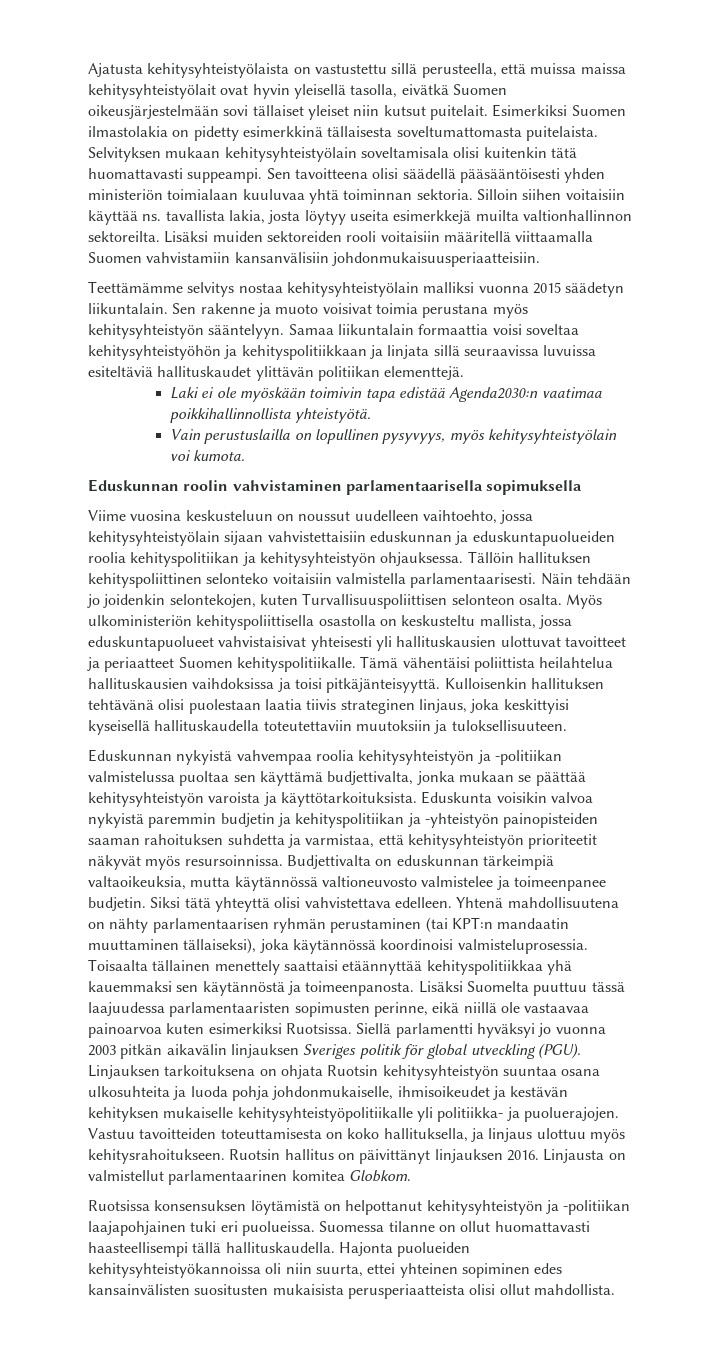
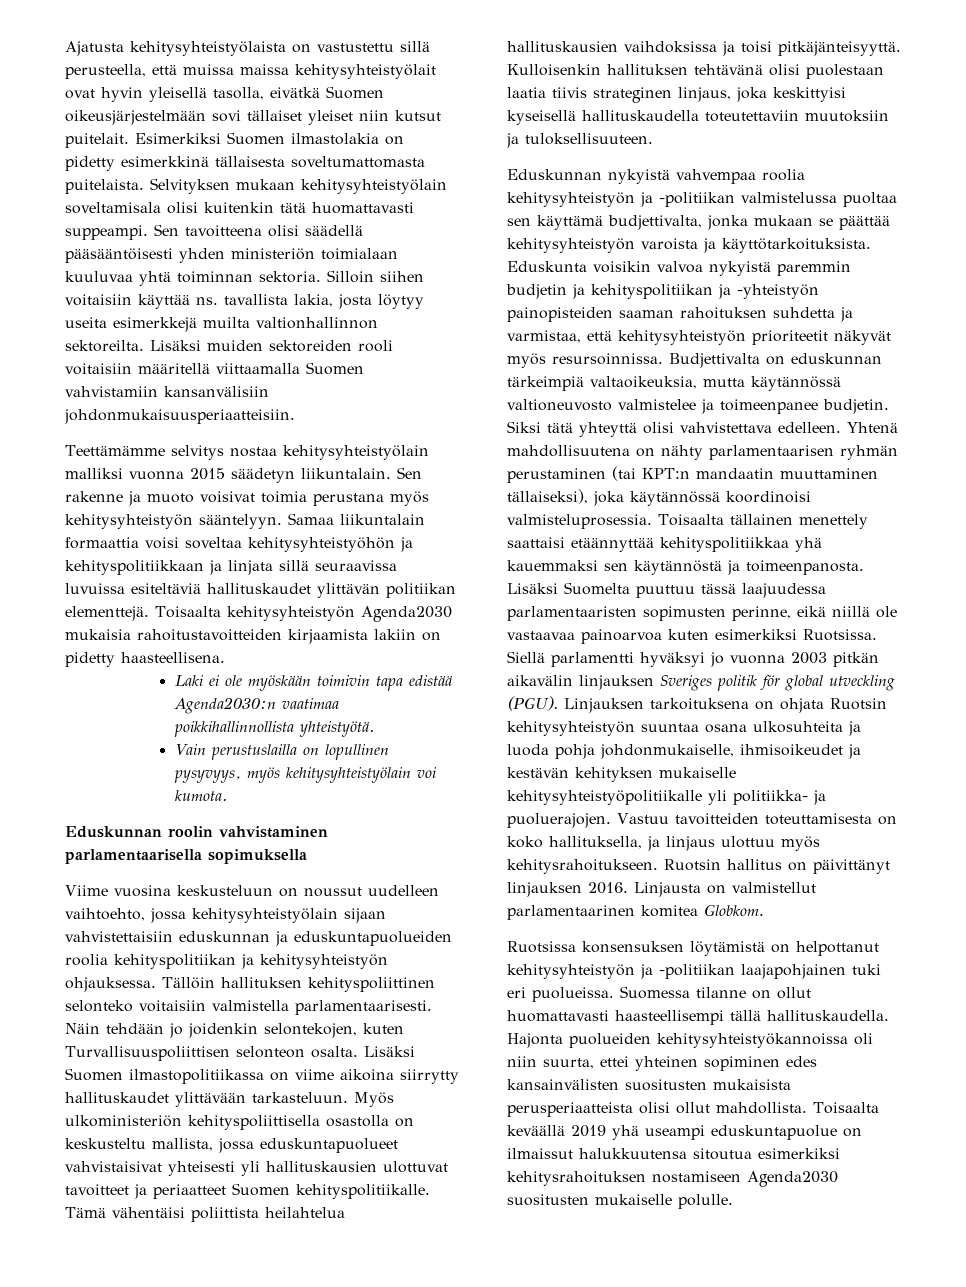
(465, 373) none -> [155,606,452,622] [65,629,441,644] [65,652,225,667] Toisaalta kehitysyhteistyön Agenda2030 mukaisia rahoitustavoitteiden kirjaamista lakiin on pidetty haasteellisena.
(562, 599) none -> [363,1046,415,1057] [65,1068,459,1084] [65,1092,348,1107] Lisäksi Suomen ilmastopolitiikassa on viime aikoina siirrytty hallituskaudet ylittävään tarkasteluun.
(615, 1289) none -> [813,1102,879,1114] [507,1125,862,1140] [507,1148,840,1160] [507,1171,838,1187] [507,1194,733,1209] Toisaalta keväällä 2019 yhä useampi eduskuntapuolue on ilmaissut halukkuutensa sitoutua esimerkiksi kehitysrahoituksen nostamiseen Agenda2030 suositusten mukaiselle polulle.

